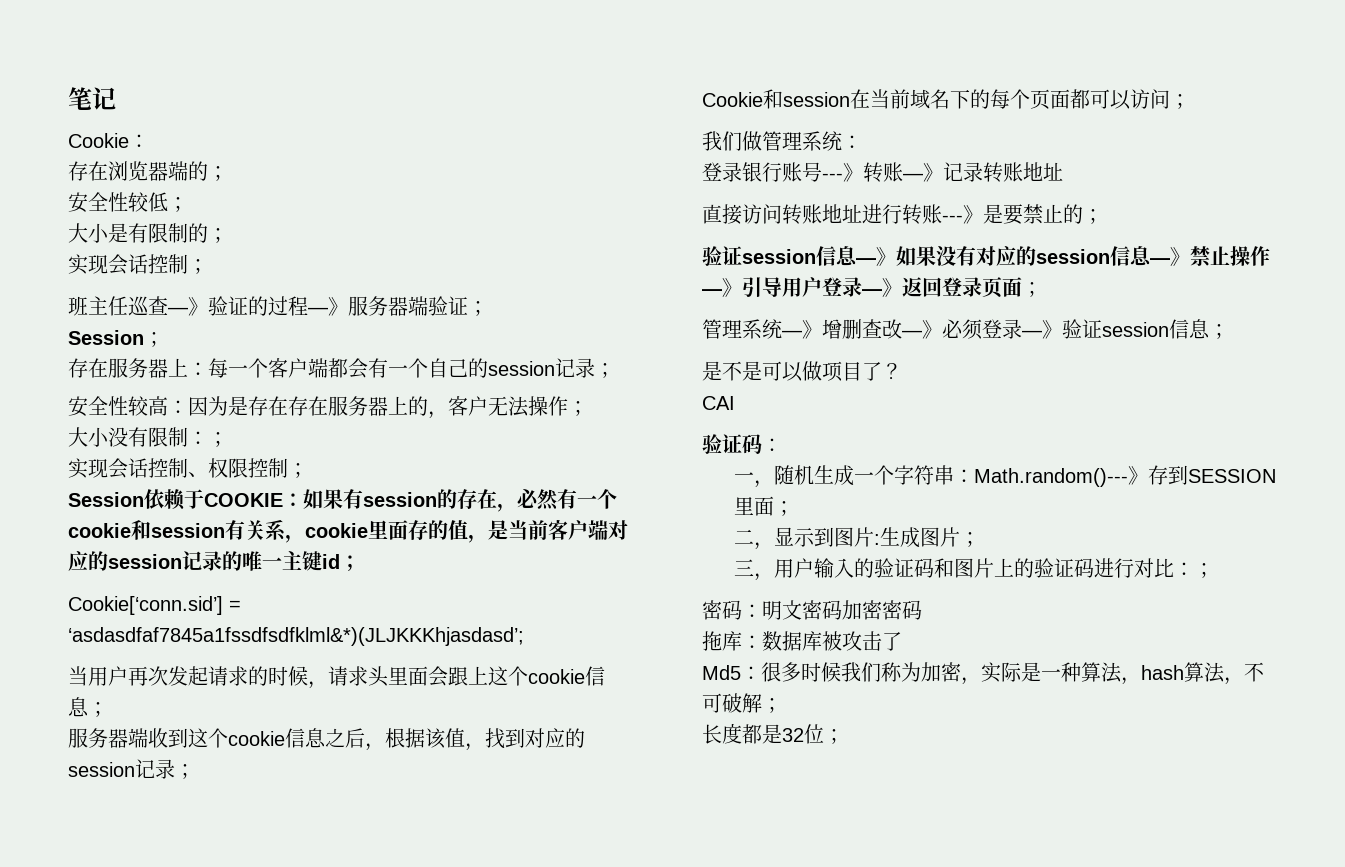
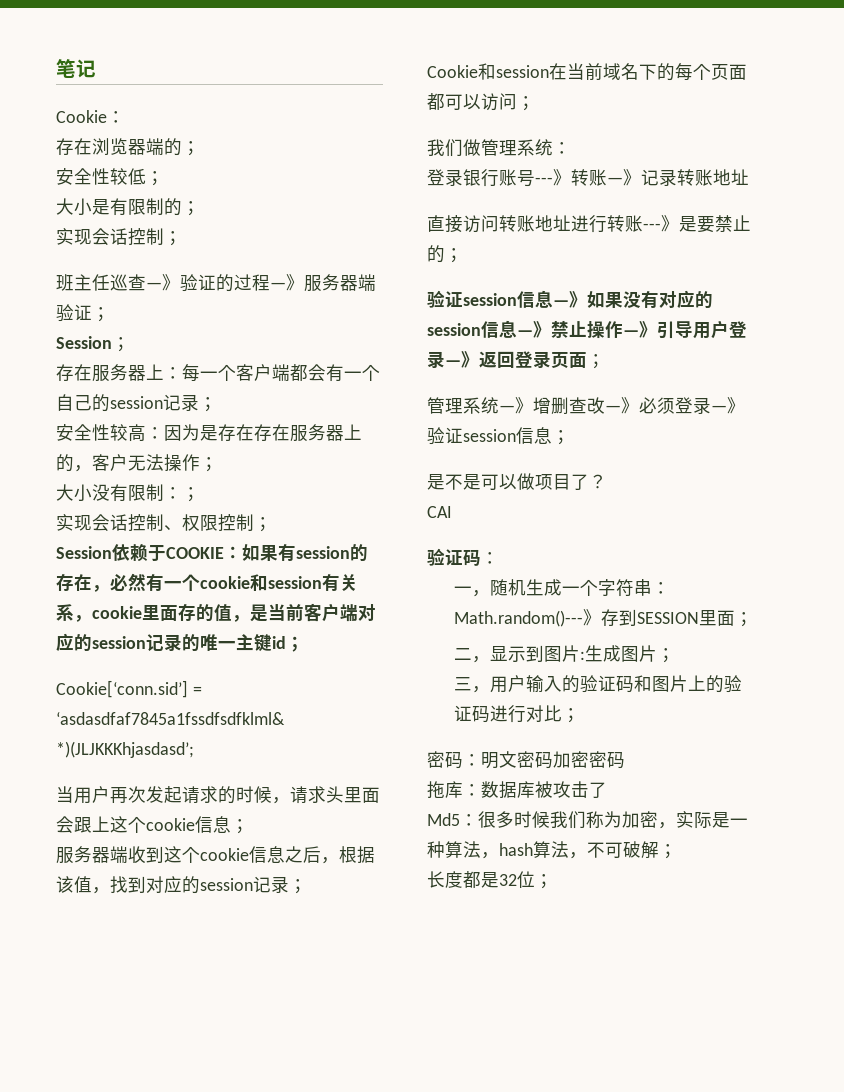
[1174,562,1195,576] ： -> (563, 713) none

